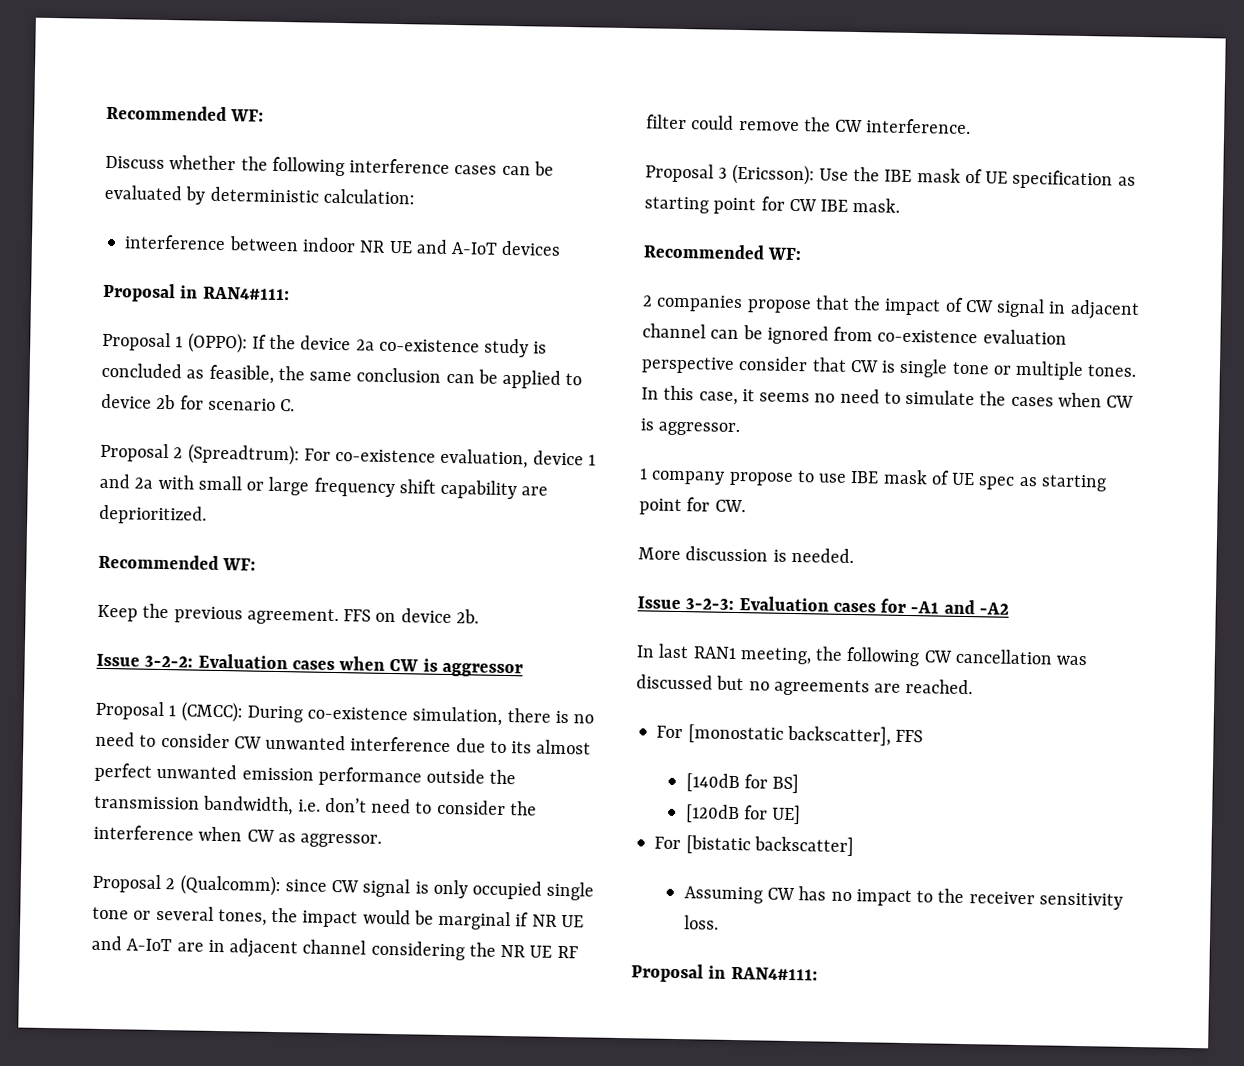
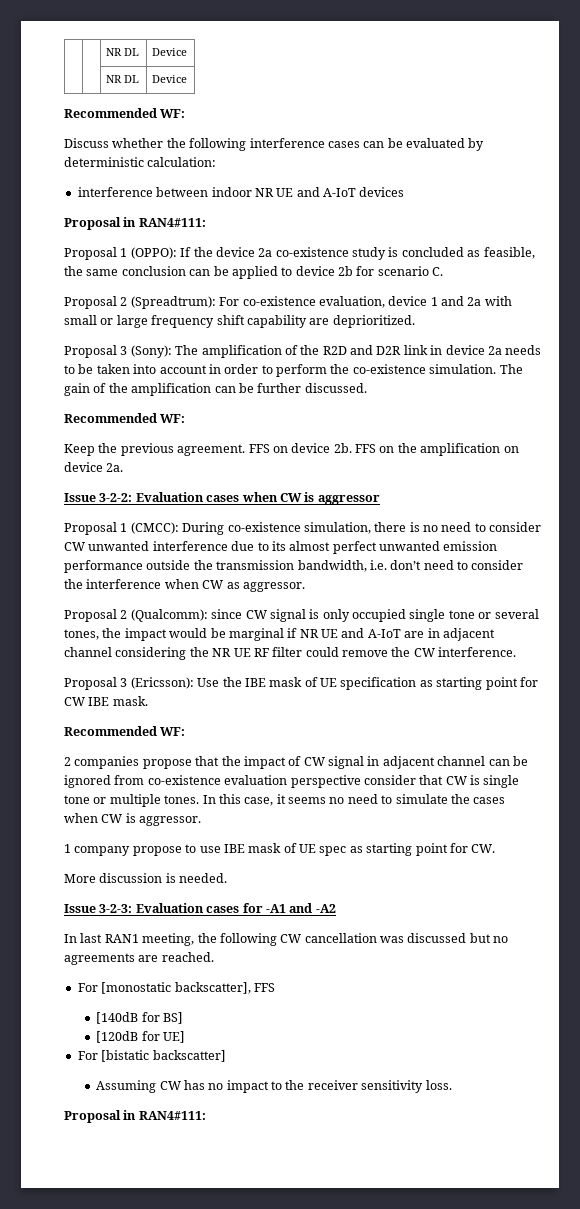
(106, 113) none -> [105,48,139,56] [151,48,187,56] [105,75,139,83] [151,75,187,83] | | NR DL | Device // | | NR DL | Device //
(207, 514) none -> [64,345,542,358] [64,364,523,377] [64,383,367,396] // Proposal 3 (Sony): The amplification of the R2D and D2R link in device 2a needs to be taken into account in order to perform the co-existence simulation. The gain of the amplification can be further discussed.
(479, 616) none -> [355,443,519,456] [64,462,124,472] FFS on the amplification on device 2a.

